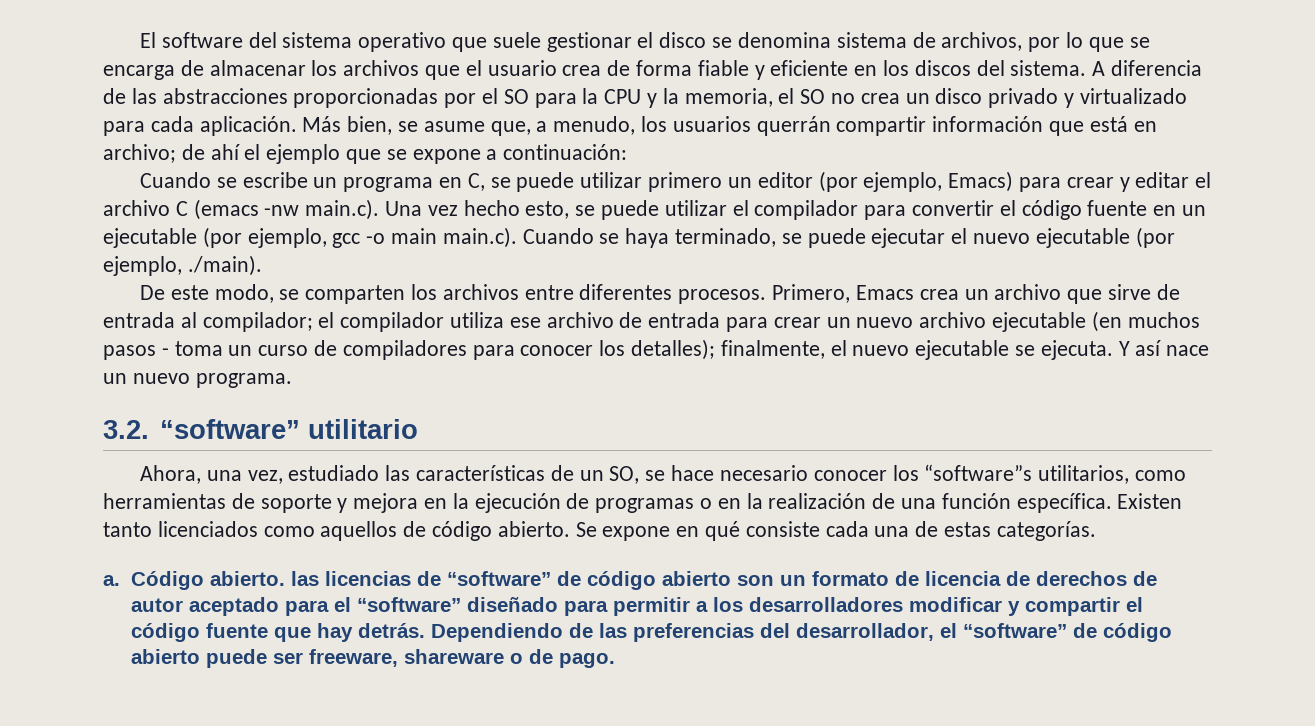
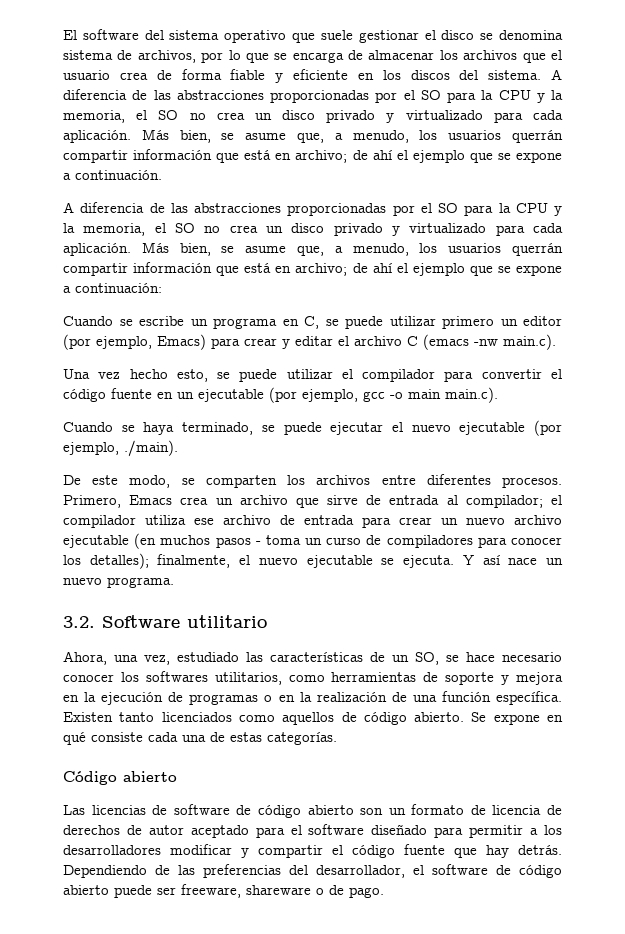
(498, 154) none -> [75,170,162,180] [63,202,562,216] [63,223,563,236] [63,242,563,256] [63,262,562,276] [63,286,71,293] continuación. // A diferencia de las abstracciones proporcionadas por el SO para la CPU y la memoria, el SO no crea un disco privado y virtualizado para cada aplicación. Más bien, se asume que, a menudo, los usuarios querrán compartir información que está en archivo; de ahí el ejemplo que se expone a
(380, 209) none -> (556, 342) //
(517, 237) none -> (498, 395) //
[159,419,300,439] “software” -> [102,615,181,628] Software
[924,464,1033,481] “software”s -> [145,671,208,682] softwares
[103,571,319,590] a. Código abierto. las -> [63,771,177,785] [63,805,85,815] Código abierto // Las
[446,571,551,586] “software” -> [173,804,230,815] software
[356,597,461,612] “software” -> [308,824,365,835] software
[962,623,1067,638] “software” -> [432,864,488,875] software

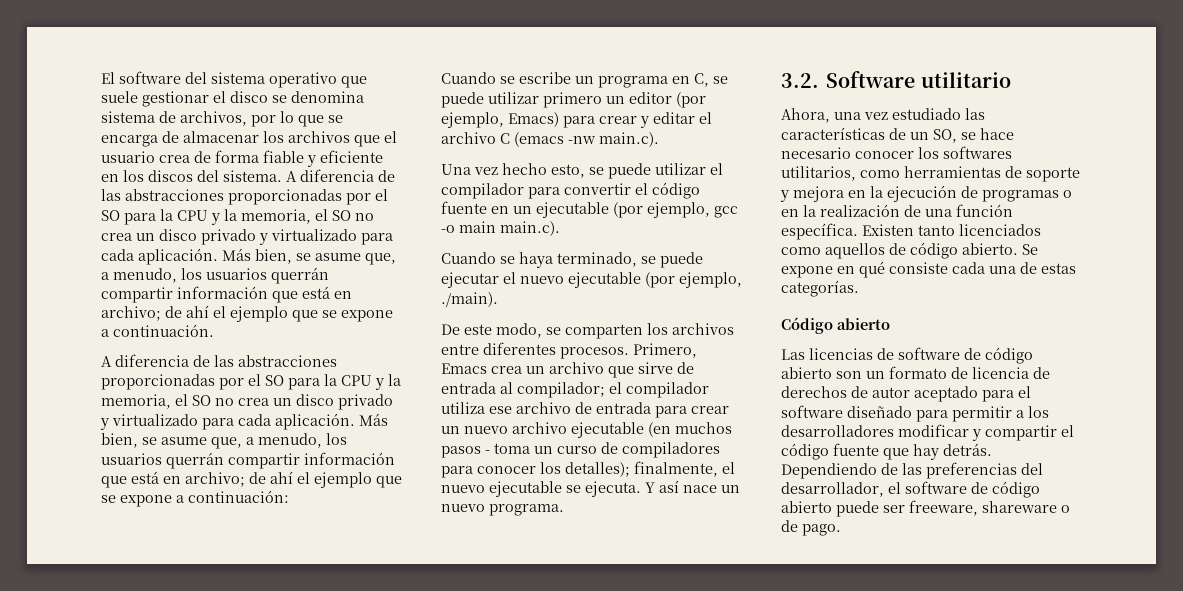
[144,655,170,665] vez, -> [864,112,888,120] vez

